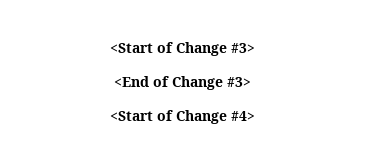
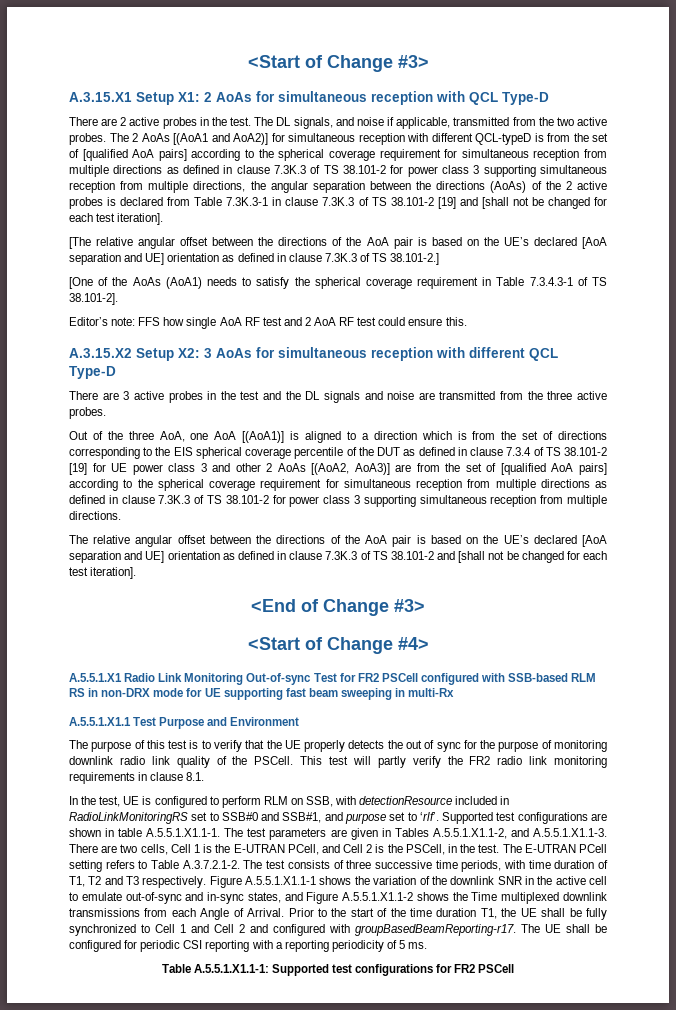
(255, 48) none -> [69,91,549,105] [69,117,607,129] [69,133,608,145] [69,149,608,161] [69,165,607,177] [69,181,608,193] [69,197,607,209] [69,213,164,225] [69,237,607,249] [69,253,440,265] [69,277,607,289] [69,293,118,305] [69,317,467,329] [69,347,558,361] [69,366,116,379] [69,391,608,403] [69,407,106,419] [69,431,607,443] [69,447,608,459] [69,463,608,475] [69,479,607,491] [69,495,608,507] [69,511,121,520] [69,535,608,547] [69,551,608,563] [69,567,137,579] // A.3.15.X1 Setup X1: 2 AoAs for simultaneous reception with QCL Type-D // There are 2 active probes in the test. The DL signals, and noise if applicable, transmitted from the two active probes. The 2 AoAs [(AoA1 and AoA2)] for simultaneous reception with different QCL-typeD is from the set of [qualified AoA pairs] according to the spherical coverage requirement for simultaneous reception from multiple directions as defined in clause 7.3K.3 of TS 38.101-2 for power class 3 supporting simultaneous reception from multiple directions, the angular separation between the directions (AoAs) of the 2 active probes is declared from Table 7.3K.3-1 in clause 7.3K.3 of TS 38.101-2 [19] and [shall not be changed for each test iteration]. // [The relative angular offset between the directions of the AoA pair is based on the UE’s declared [AoA separation and UE] orientation as defined in clause 7.3K.3 of TS 38.101-2.] // [One of the AoAs (AoA1) needs to satisfy the spherical coverage requirement in Table 7.3.4.3-1 of TS 38.101-2]. // Editor’s note: FFS how single AoA RF test and 2 AoA RF test could ensure this. // A.3.15.X2 Setup X2: 3 AoAs for simultaneous reception with different QCL Type-D // There are 3 active probes in the test and the DL signals and noise are transmitted from the three active probes. // Out of the three AoA, one AoA [(AoA1)] is aligned to a direction which is from the set of directions corresponding to the EIS spherical coverage percentile of the DUT as defined in clause 7.3.4 of TS 38.101-2 [19] for UE power class 3 and other 2 AoAs [(AoA2, AoA3)] are from the set of [qualified AoA pairs] according to the spherical coverage requirement for simultaneous reception from multiple directions as defined in clause 7.3K.3 of TS 38.101-2 for power class 3 supporting simultaneous reception from multiple directions. // The relative angular offset between the directions of the AoA pair is based on the UE’s declared [AoA separation and UE] orientation as defined in clause 7.3K.3 of TS 38.101-2 and [shall not be changed for each test iteration].
(255, 116) none -> [69,673,597,685] [69,688,455,700] [69,717,300,729] [69,740,607,752] [69,756,607,768] [69,772,205,784] [69,796,510,808] [69,812,607,824] [69,828,608,840] [69,844,607,855] [69,860,608,872] [69,876,608,888] [69,892,607,904] [69,908,608,920] [69,924,607,936] [69,940,428,952] [161,964,515,976] // A.5.5.1.X1 Radio Link Monitoring Out-of-sync Test for FR2 PSCell configured with SSB-based RLM RS in non-DRX mode for UE supporting fast beam sweeping in multi-Rx // A.5.5.1.X1.1 Test Purpose and Environment // The purpose of this test is to verify that the UE properly detects the out of sync for the purpose of monitoring downlink radio link quality of the PSCell. This test will partly verify the FR2 radio link monitoring requirements in clause 8.1. // In the test, UE is configured to perform RLM on SSB, with detectionResource included in RadioLinkMonitoringRS set to SSB#0 and SSB#1, and purpose set to ‘rlf’. Supported test configurations are shown in table A.5.5.1.X1.1-1. The test parameters are given in Tables A.5.5.1.X1.1-2, and A.5.5.1.X1.1-3. There are two cells, Cell 1 is the E-UTRAN PCell, and Cell 2 is the PSCell, in the test. The E-UTRAN PCell setting refers to Table A.3.7.2.1-2. The test consists of three successive time periods, with time duration of T1, T2 and T3 respectively. Figure A.5.5.1.X1.1-1 shows the variation of the downlink SNR in the active cell to emulate out-of-sync and in-sync states, and Figure A.5.5.1.X1.1-2 shows the Time multiplexed downlink transmissions from each Angle of Arrival. Prior to the start of the time duration T1, the UE shall be fully synchronized to Cell 1 and Cell 2 and configured with groupBasedBeamReporting-r17. The UE shall be configured for periodic CSI reporting with a reporting periodicity of 5 ms. // Table A.5.5.1.X1.1-1: Supported test configurations for FR2 PSCell

